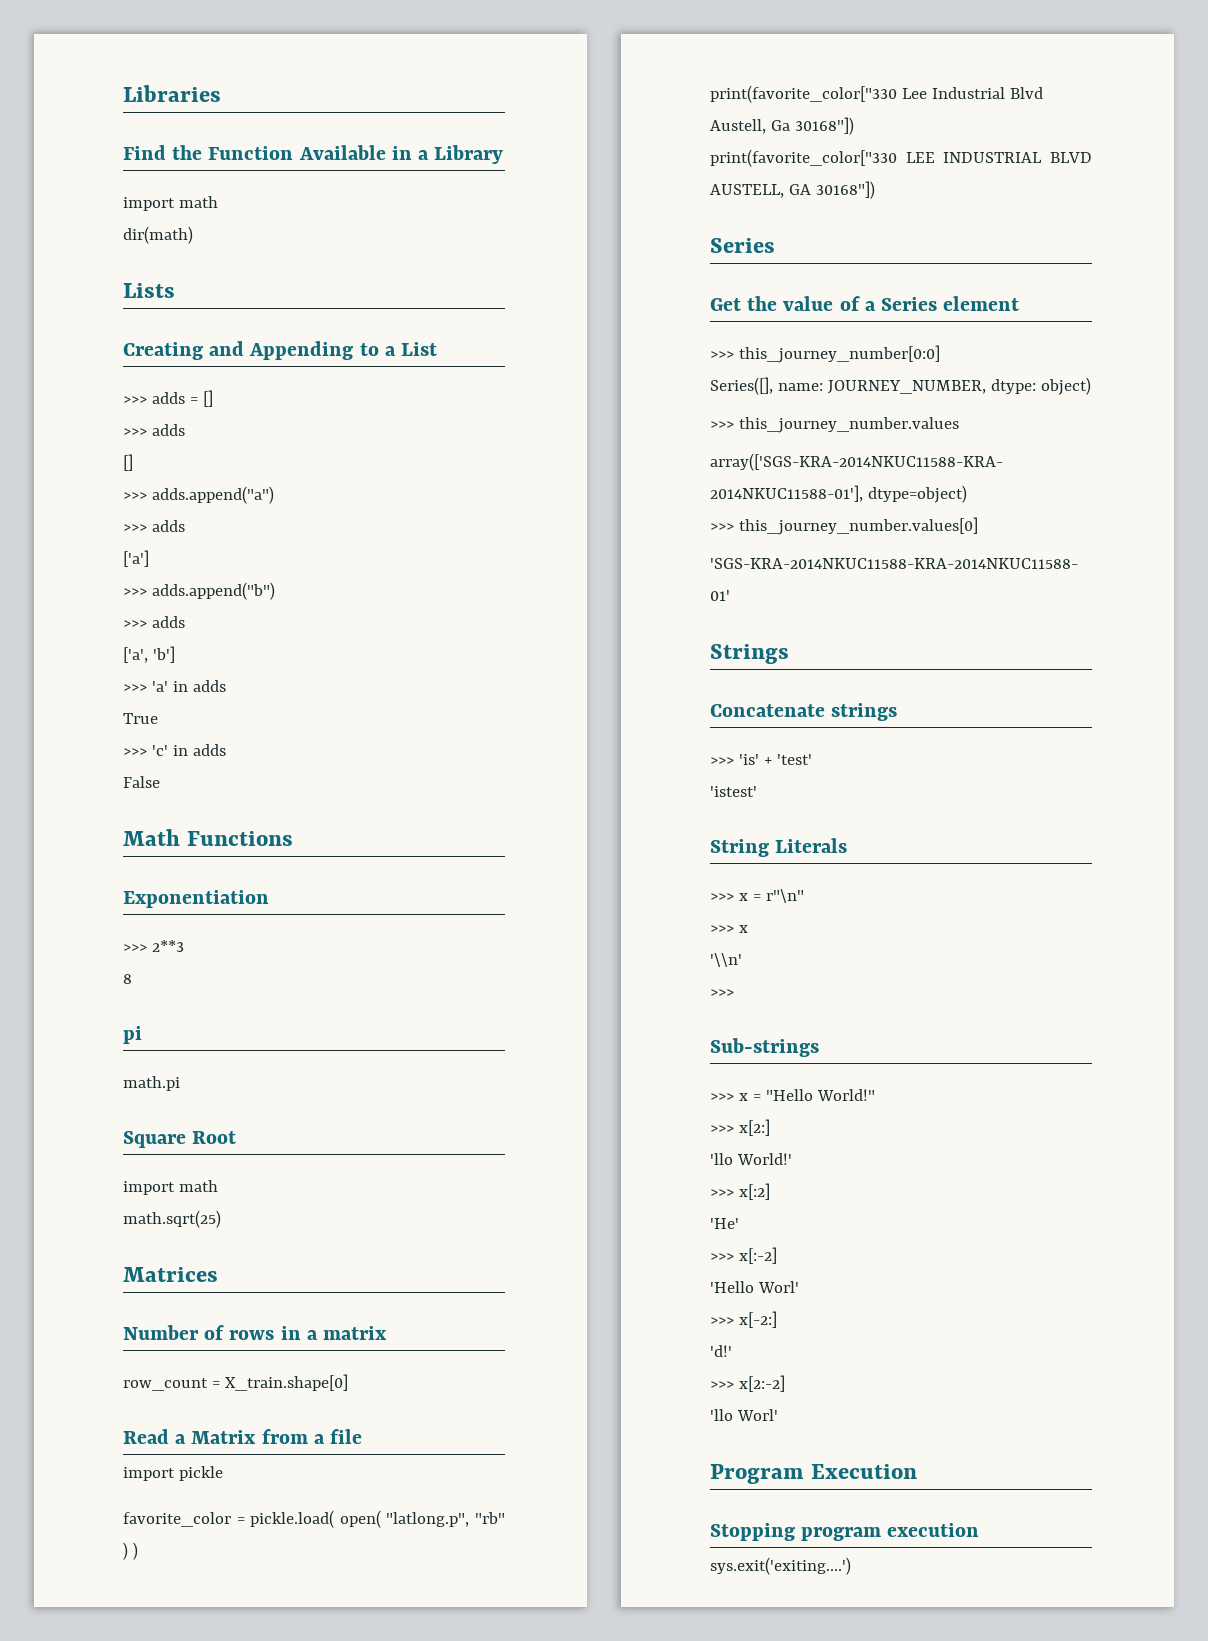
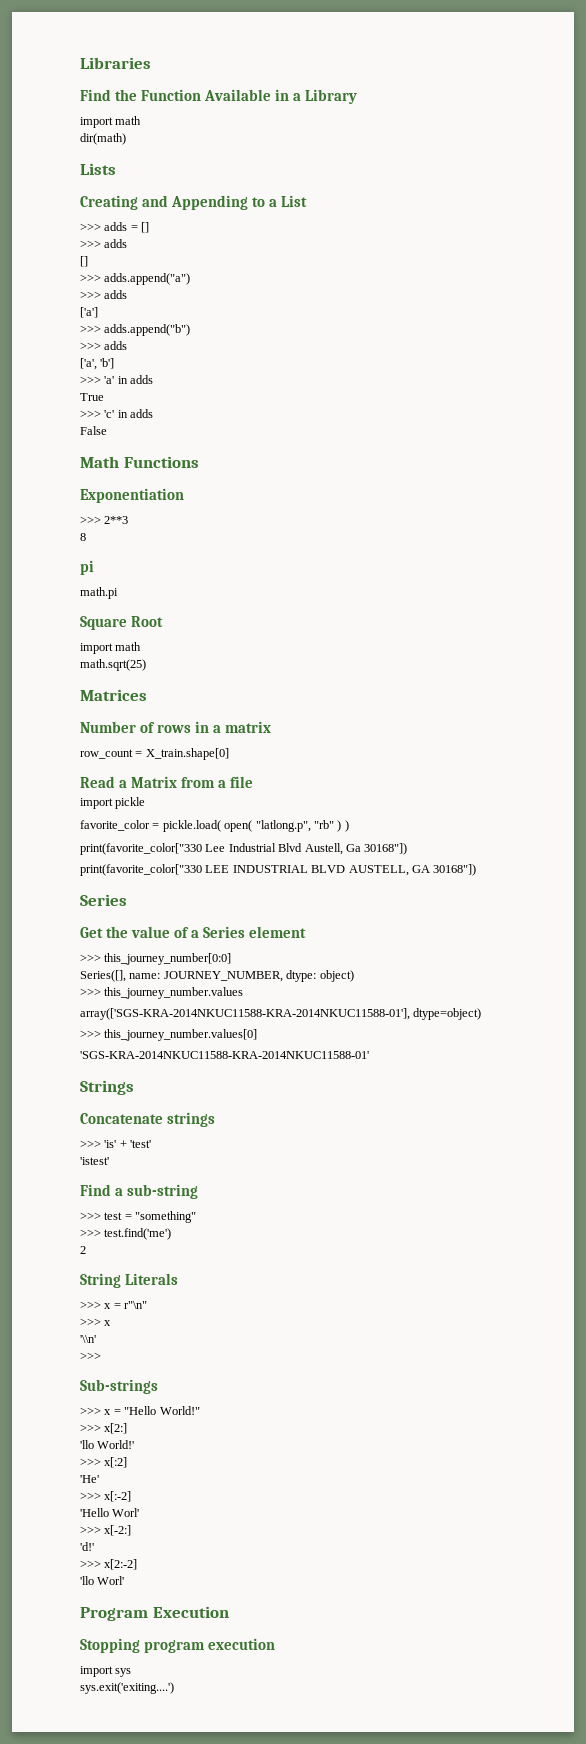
(757, 791) none -> [80,1184,199,1199] [80,1211,197,1223] [80,1228,172,1240] [80,1246,86,1254] // Find a sub-string // >>> test = "something" // >>> test.find('me') // 2
(980, 1530) none -> [80,1666,132,1677] // import sys

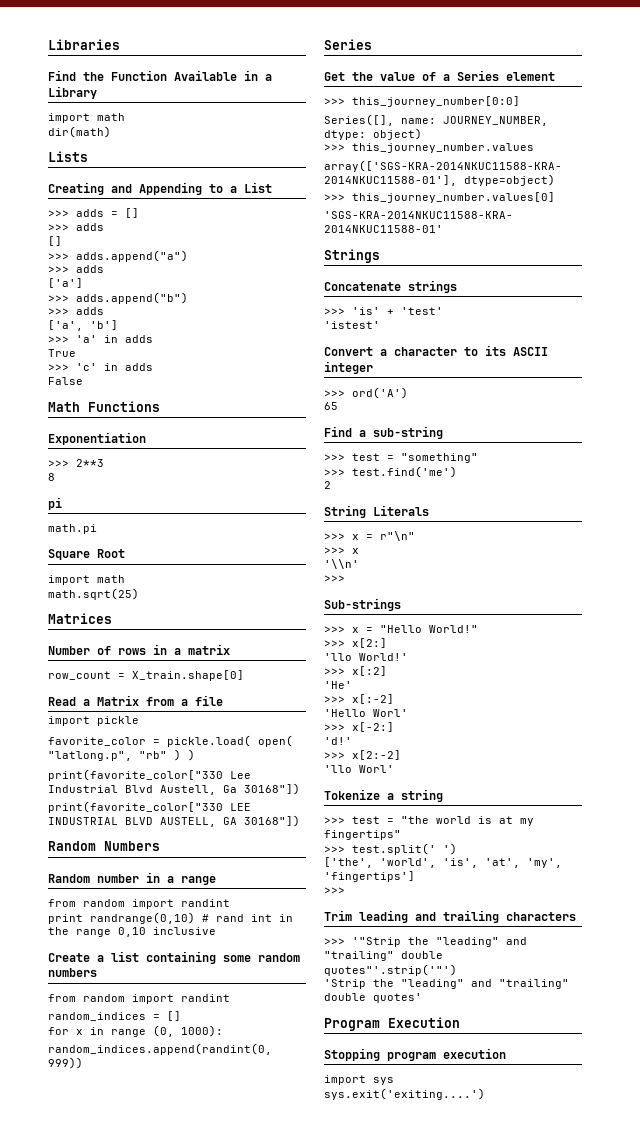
(477, 870) none -> [48,841,160,851] [48,872,216,885] [48,899,230,909] [48,912,293,924] [48,927,216,937] [48,951,300,964] [48,968,97,977] [48,994,230,1004] [48,1011,181,1021] [48,1025,223,1037] [48,1043,272,1055] [48,1057,83,1069] // Random Numbers // Random number in a range // from random import randint // print randrange(0,10) # rand int in the range 0,10 inclusive // Create a list containing some random numbers // from random import randint // random_indices = [] // for x in range (0, 1000): // random_indices.append(randint(0, 999))
(109, 1161) none -> [324,345,548,356] [324,361,373,374] [324,387,408,399] [324,402,338,410] // Convert a character to its ASCII integer // >>> ord('A') // 65
(125, 1580) none -> [324,789,443,802] [324,816,534,826] [324,830,401,840] [324,843,457,855] [324,857,562,868] [324,871,415,882] [324,887,345,894] [324,910,576,923] [324,937,527,947] [324,951,443,961] [324,964,457,976] [324,979,569,989] [324,993,422,1003] // Tokenize a string // >>> test = "the world is at my fingertips" // >>> test.split(' ') // ['the', 'world', 'is', 'at', 'my', 'fingertips'] // >>> // Trim leading and trailing characters // >>> '"Strip the "leading" and "trailing" double quotes"'.strip('"') // 'Strip the "leading" and "trailing" double quotes'

